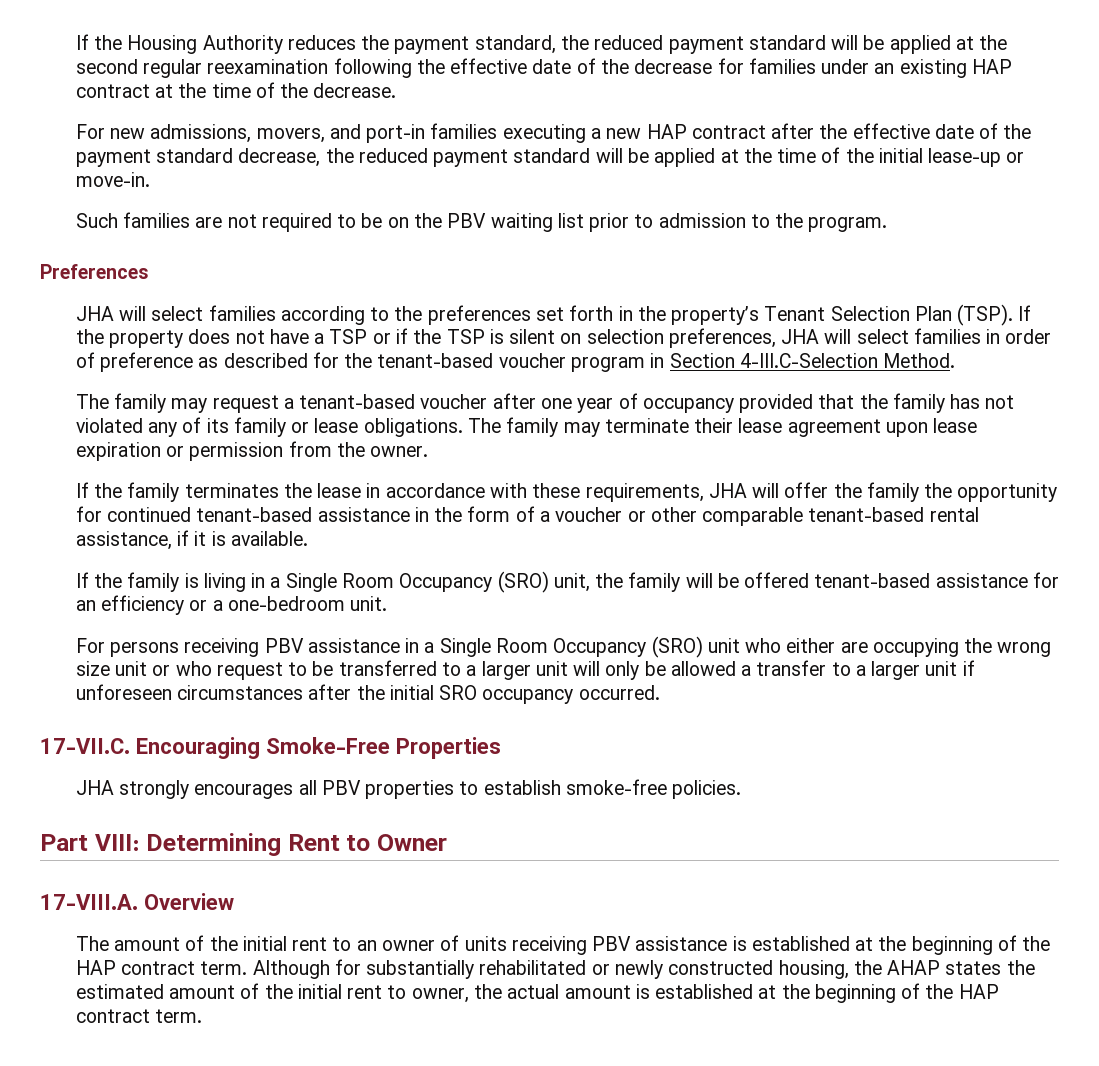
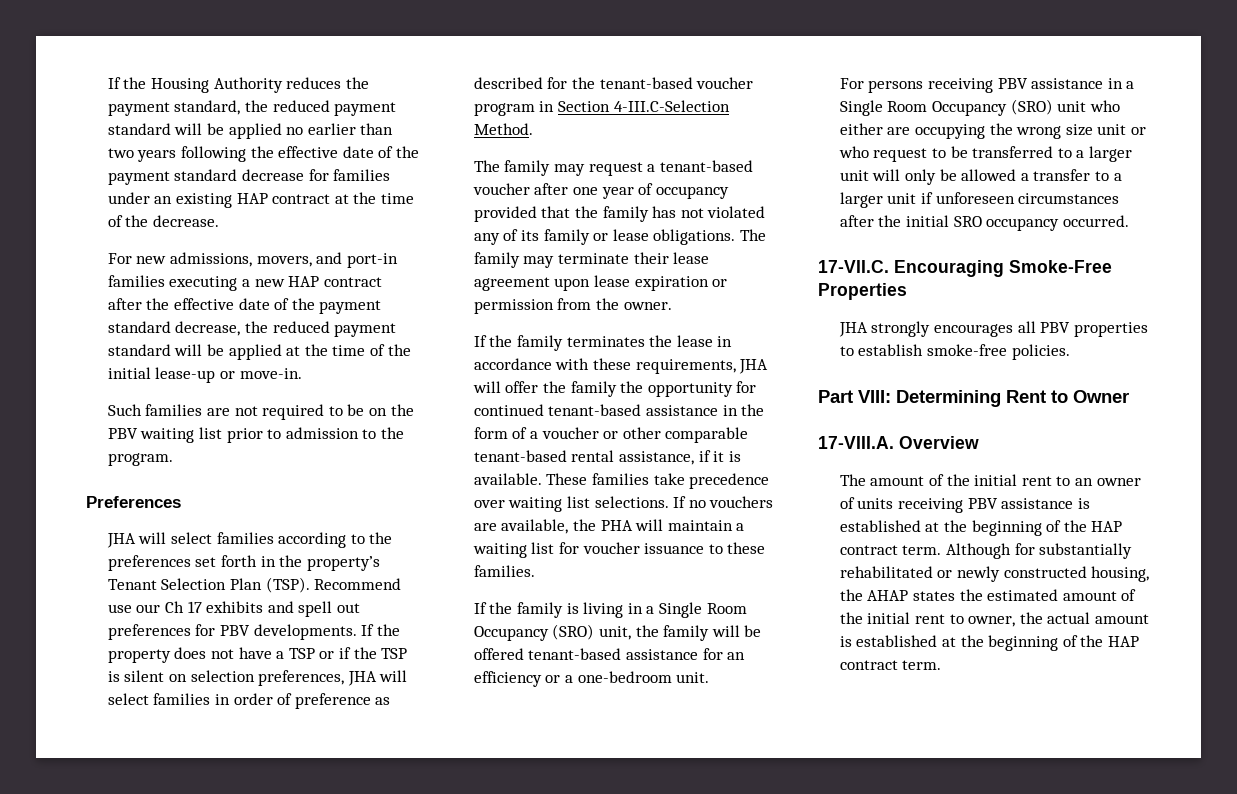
[955,35,1008,50] [75,59,329,78] at the second regular reexamination -> [286,123,394,135] [107,148,177,162] no earlier than two years
(629, 66) none -> [107,169,238,185] payment standard
(1014, 315) none -> [314,578,402,590] [107,601,360,617] [107,624,357,640] Recommend use our Ch 17 exhibits and spell out preferences for PBV developments.
(308, 538) none -> [546,473,770,489] [473,496,774,512] [473,519,745,534] [472,542,766,558] [473,565,535,577] These families take precedence over waiting list selections. If no vouchers are available, the PHA will maintain a waiting list for voucher issuance to these families.

